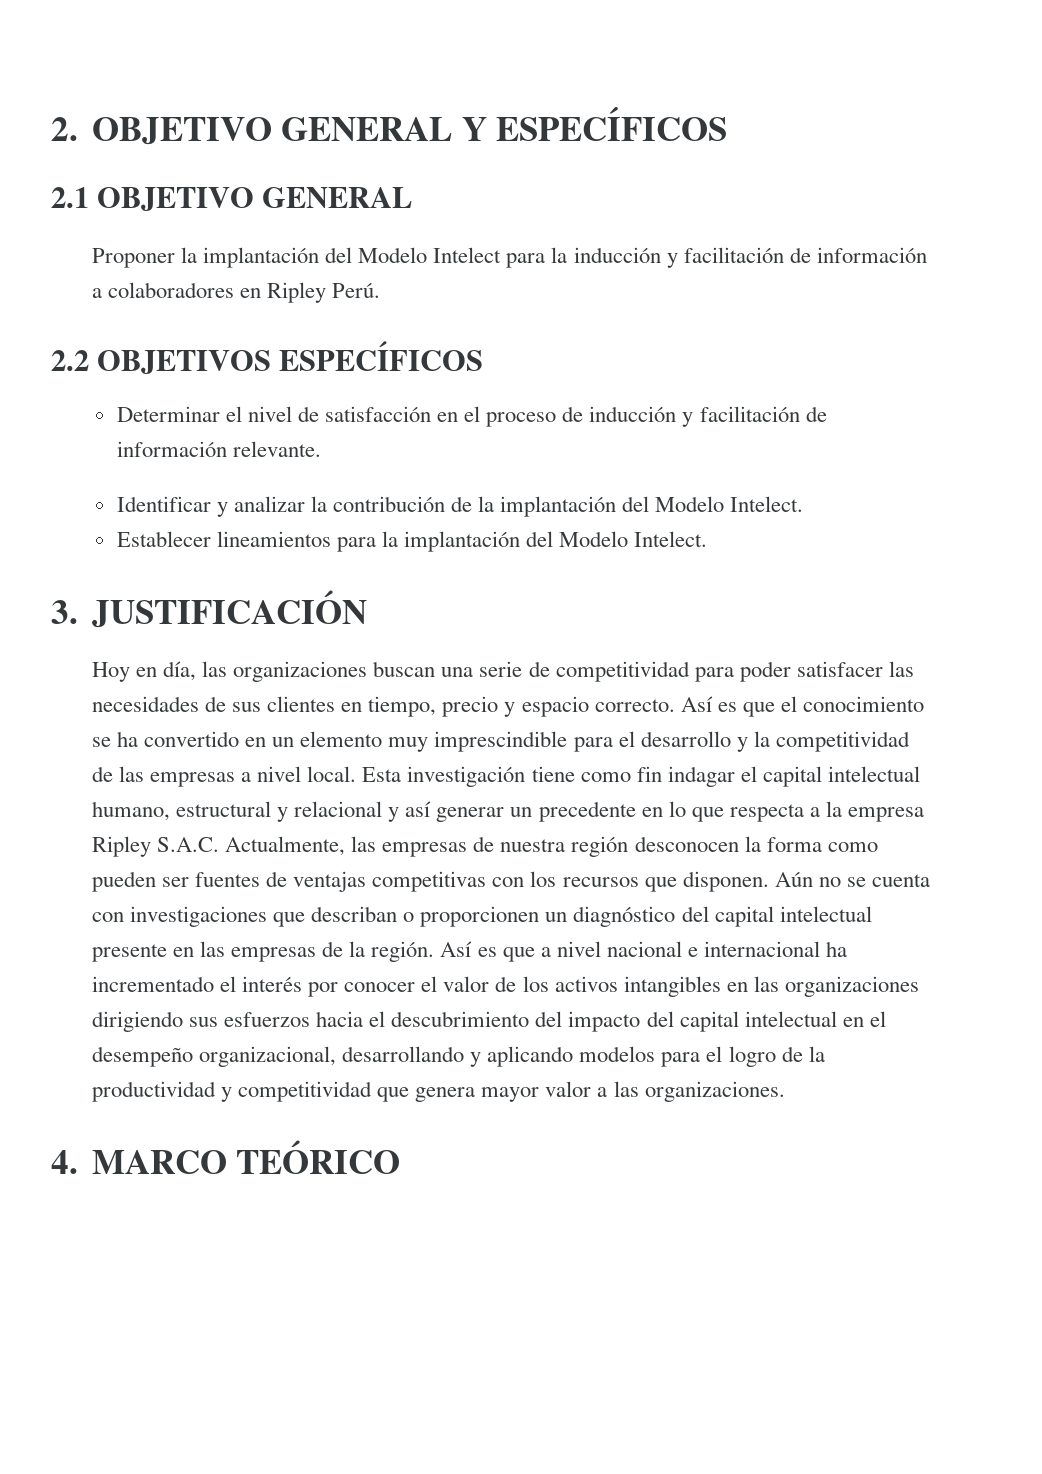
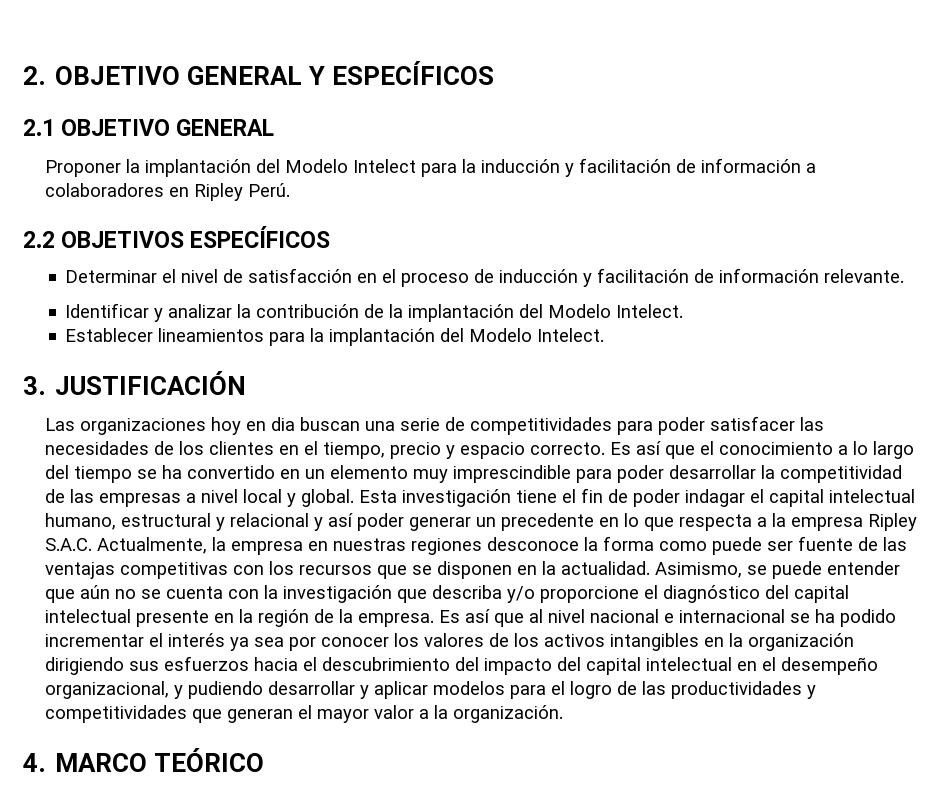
[91,661,368,682] Hoy en día, las organizaciones -> [44,417,295,435] Las organizaciones hoy en dia
[555,661,690,682] competitividad -> [469,417,612,435] competitividades
[232,702,262,712] sus -> [178,441,204,455] los
(363, 707) none -> [303,441,318,455] el
[680,696,737,712] Así es -> [609,441,661,455] Es así
(925, 704) none -> [837,441,914,459] [44,465,132,483] a lo largo del tiempo
[618,731,748,752] el desarrollo y -> [616,465,756,483] poder desarrollar
[307,766,662,787] local. Esta investigación tiene como fin -> [242,488,680,507] local y global. Esta investigación tiene el fin de poder
(432, 809) none -> [356,513,404,531] poder
[351,836,878,857] [91,871,288,892] las empresas de nuestra región desconocen la forma como pueden ser fuentes de -> [211,536,907,555] la empresa en nuestras regiones desconoce la forma como puede ser fuente de las
[682,871,931,892] [91,906,568,927] disponen. Aún no se cuenta con investigaciones que describan o proporcionen un -> [411,561,900,579] [44,585,658,603] se disponen en la actualidad. Asimismo, se puede entender que aún no se cuenta con la investigación que describa y/o proporcione el
[200,941,848,962] [91,976,490,997] las empresas de la región. Así es que a nivel nacional e internacional ha incrementado el interés por conocer el valor -> [238,609,896,627] [44,633,484,651] la región de la empresa. Es así que al nivel nacional e internacional se ha podido incrementar el interés ya sea por conocer los valores
[753,976,919,997] las organizaciones -> [728,633,854,651] la organización
[342,1046,574,1067] desarrollando y aplicando -> [173,681,428,699] y pudiendo desarrollar y aplicar
[808,1046,825,1062] [91,1081,476,1102] la productividad y competitividad que genera -> [641,681,816,699] [44,705,312,723] las productividades y competitividades que generan el
[613,1081,785,1102] las organizaciones. -> [433,705,563,723] la organización.

